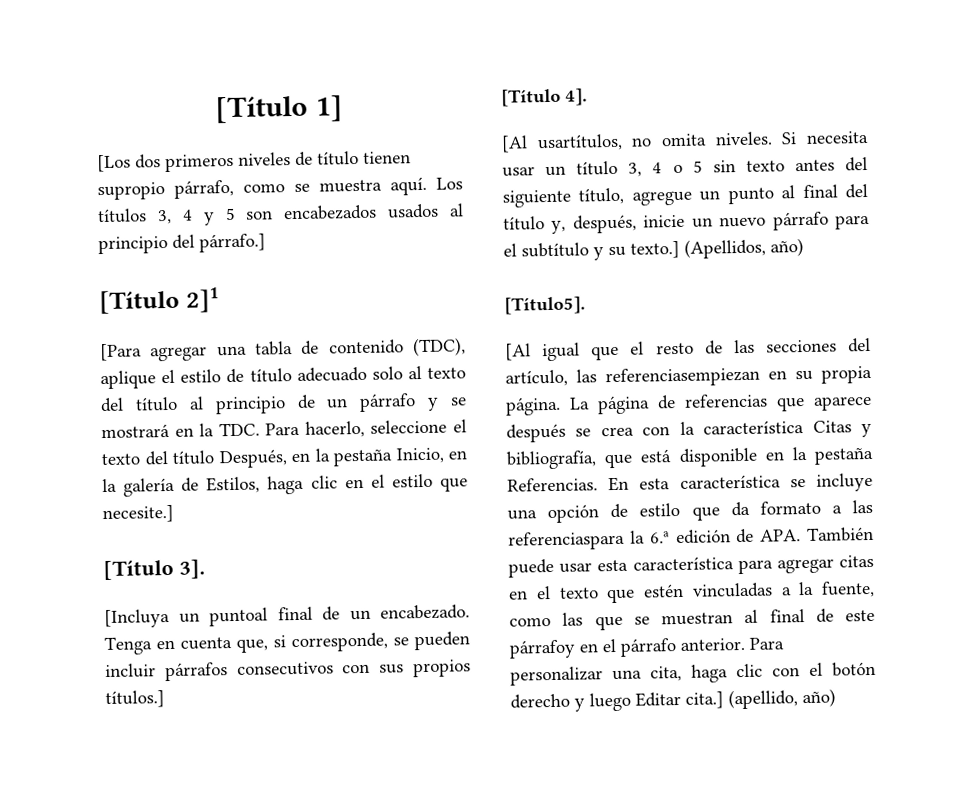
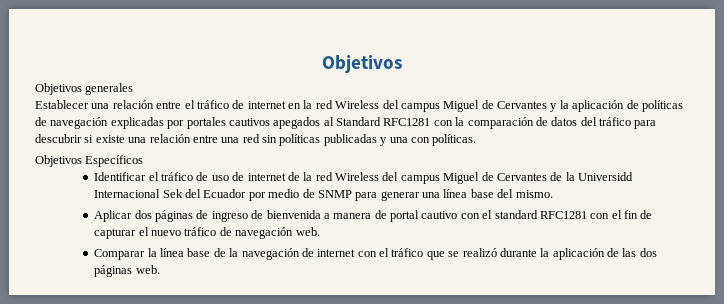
[215,95,343,124] [97,150,411,173] [97,176,463,201] [97,203,464,226] [98,233,266,255] [99,287,219,315] [100,337,466,362] [100,366,466,390] [100,393,467,415] [101,419,467,439] [101,447,467,469] [102,473,468,497] [102,504,174,524] [103,559,205,581] [104,604,470,629] [104,631,470,656] [105,659,471,682] [105,690,165,709] [501,88,588,107] [501,130,869,153] [502,156,868,177] [502,183,868,208] [503,211,870,234] [503,237,804,261] [504,296,586,315] [505,337,871,362] [505,365,872,388] [505,393,872,416] [506,420,872,443] [506,446,874,470] [507,472,873,492] [507,499,873,524] [508,526,874,551] [508,554,874,578] [508,580,875,604] [509,608,875,631] [509,637,784,659] [510,661,876,686] [510,688,836,712] [Título 1] // [Los dos primeros niveles de título tienen supropio párrafo, como se muestra aquí. Los títulos 3, 4 y 5 son encabezados usados al principio del párrafo.] // [Título 2]1 // [Para agregar una tabla de contenido (TDC), aplique el estilo de título adecuado solo al texto del título al principio de un párrafo y se mostrará en la TDC. Para hacerlo, seleccione el texto del título Después, en la pestaña Inicio, en la galería de Estilos, haga clic en el estilo que necesite.] // [Título 3]. // [Incluya un puntoal final de un encabezado. Tenga en cuenta que, si corresponde, se pueden incluir párrafos consecutivos con sus propios títulos.] // [Título 4]. // [Al usartítulos, no omita niveles. Si necesita usar un título 3, 4 o 5 sin texto antes del siguiente título, agregue un punto al final del título y, después, inicie un nuevo párrafo para el subtítulo y su texto.] (Apellidos, año) // [Título5]. // [Al igual que el resto de las secciones del artículo, las referenciasempiezan en su propia página. La página de referencias que aparece después se crea con la característica Citas y bibliografía, que está disponible en la pestaña Referencias. En esta característica se incluye una opción de estilo que da formato a las referenciaspara la 6.ª edición de APA. También puede usar esta característica para agregar citas en el texto que estén vinculadas a la fuente, como las que se muestran al final de este párrafoy en el párrafo anterior. Para personalizar una cita, haga clic con el botón derecho y luego Editar cita.] (apellido, año) -> [322,55,402,73] [35,83,134,95] [35,100,683,112] [35,117,657,129] [35,134,477,146] [35,155,144,167] [94,172,634,184] [94,189,553,201] [94,210,653,222] [94,227,320,239] [94,248,657,260] [94,265,160,277] Objetivos // Objetivos generales // Establecer una relación entre el tráfico de internet en la red Wireless del campus Miguel de Cervantes y la aplicación de políticas de navegación explicadas por portales cautivos apegados al Standard RFC1281 con la comparación de datos del tráfico para descubrir si existe una relación entre una red sin políticas publicadas y una con políticas. // Objetivos Específicos // Identificar el tráfico de uso de internet de la red Wireless del campus Miguel de Cervantes de la Universidd Internacional Sek del Ecuador por medio de SNMP para generar una línea base del mismo. // Aplicar dos páginas de ingreso de bienvenida a manera de portal cautivo con el standard RFC1281 con el fin de capturar el nuevo tráfico de navegación web. // Comparar la línea base de la navegación de internet con el tráfico que se realizó durante la aplicación de las dos páginas web.

